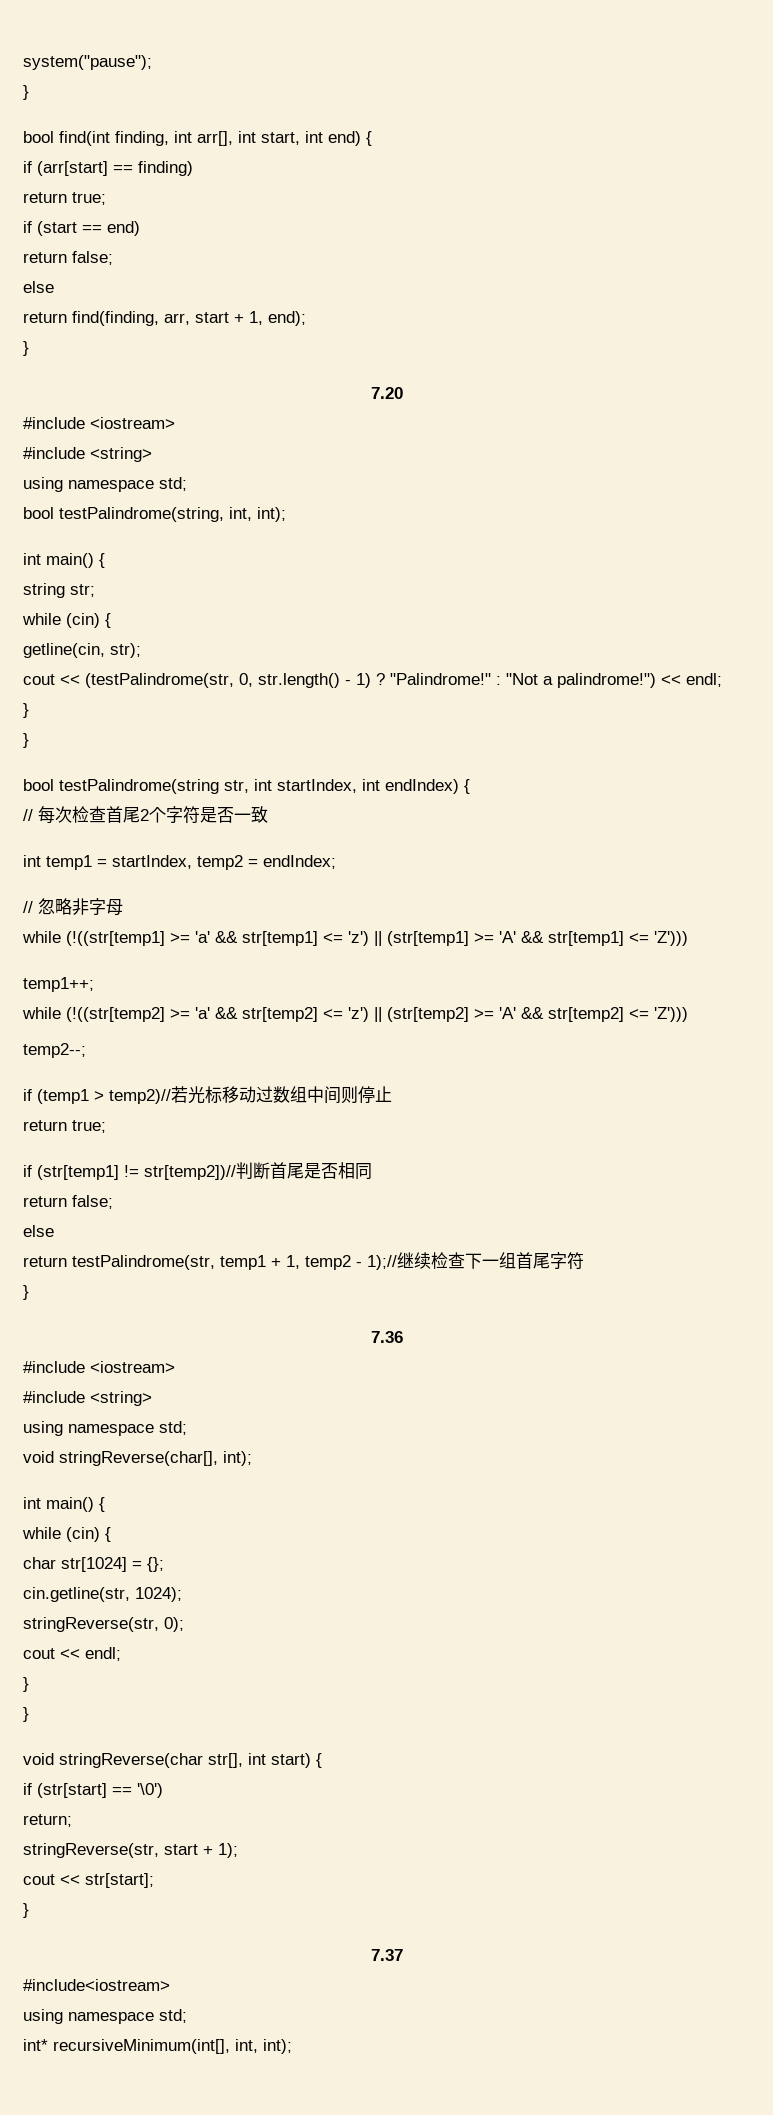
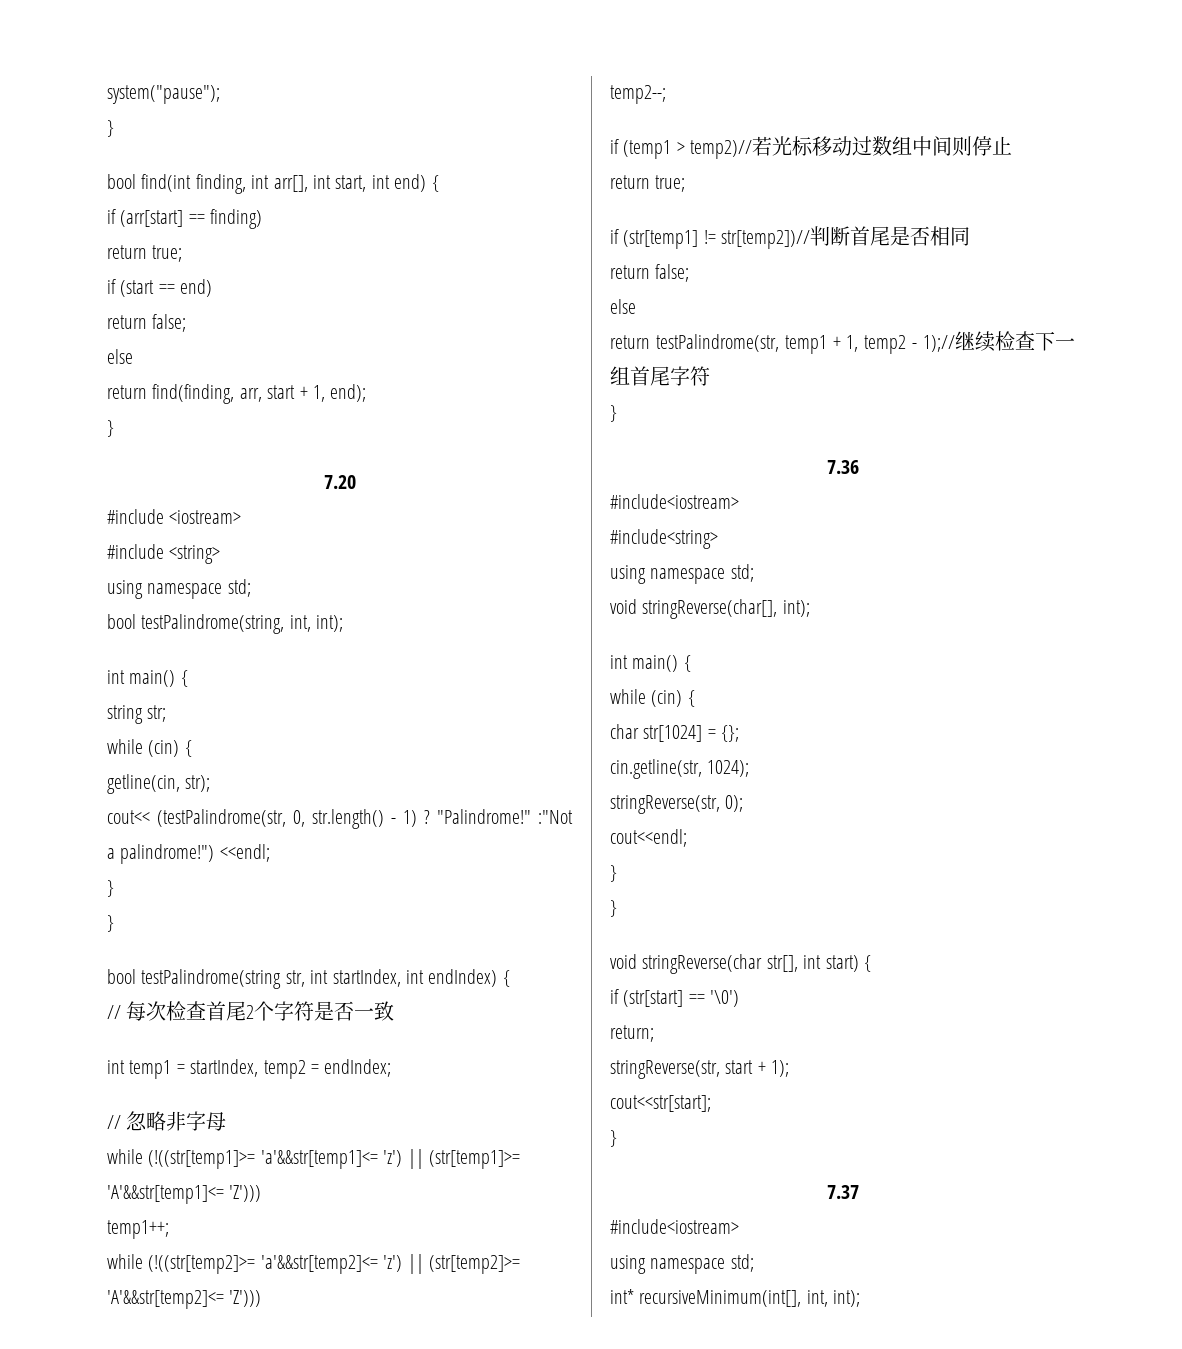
[23,674,80,685] cout << -> [107,810,150,824] cout<<
[496,673,722,688] : "Not a palindrome!") << endl; -> [538,810,573,824] [107,844,270,864] :"Not a palindrome!") <<endl;
[66,931,688,946] [23,977,94,992] [22,1007,649,1022] (!((str[temp1] >= 'a' && str[temp1] <= 'z') || (str[temp1] >= 'A' && str[temp1] <= 'Z'))) // temp1++; // while (!((str[temp2] >= 'a' && str[temp2] <= 'z') || (str[temp2] >= 'A' && str[temp2] <= -> [148,1149,520,1169] [107,1185,262,1204] [107,1220,169,1239] [107,1254,520,1274] [107,1290,224,1309] (!((str[temp1]>= 'a'&&str[temp1]<= 'z') || (str[temp1]>= 'A'&&str[temp1]<= 'Z'))) // temp1++; // while (!((str[temp2]>= 'a'&&str[temp2]<= 'z') || (str[temp2]>= 'A'&&str[temp2]<=
[23,1361,175,1373] [23,1391,152,1406] #include <iostream> // #include <string> -> [610,494,739,509] [610,529,718,549] #include<iostream> // #include<string>
[23,1647,121,1661] cout << endl; -> [610,829,687,847] cout<<endl;
[23,1873,154,1888] cout << str[start]; -> [610,1095,711,1112] cout<<str[start];

